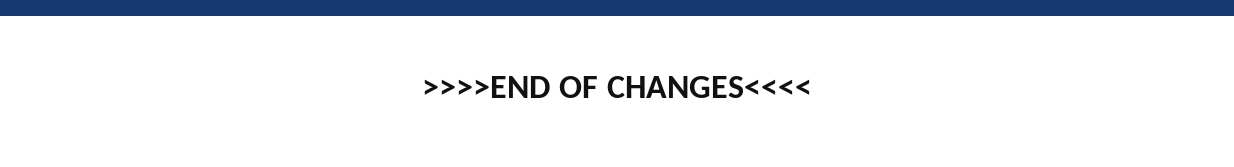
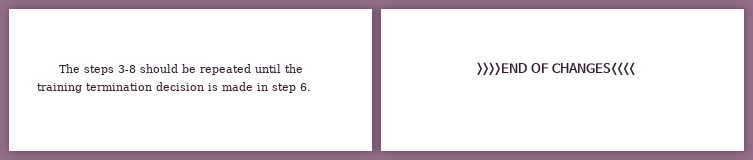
(421, 87) none -> [59,64,304,75] [37,82,311,93] The steps 3-8 should be repeated until the training termination decision is made in step 6. //

